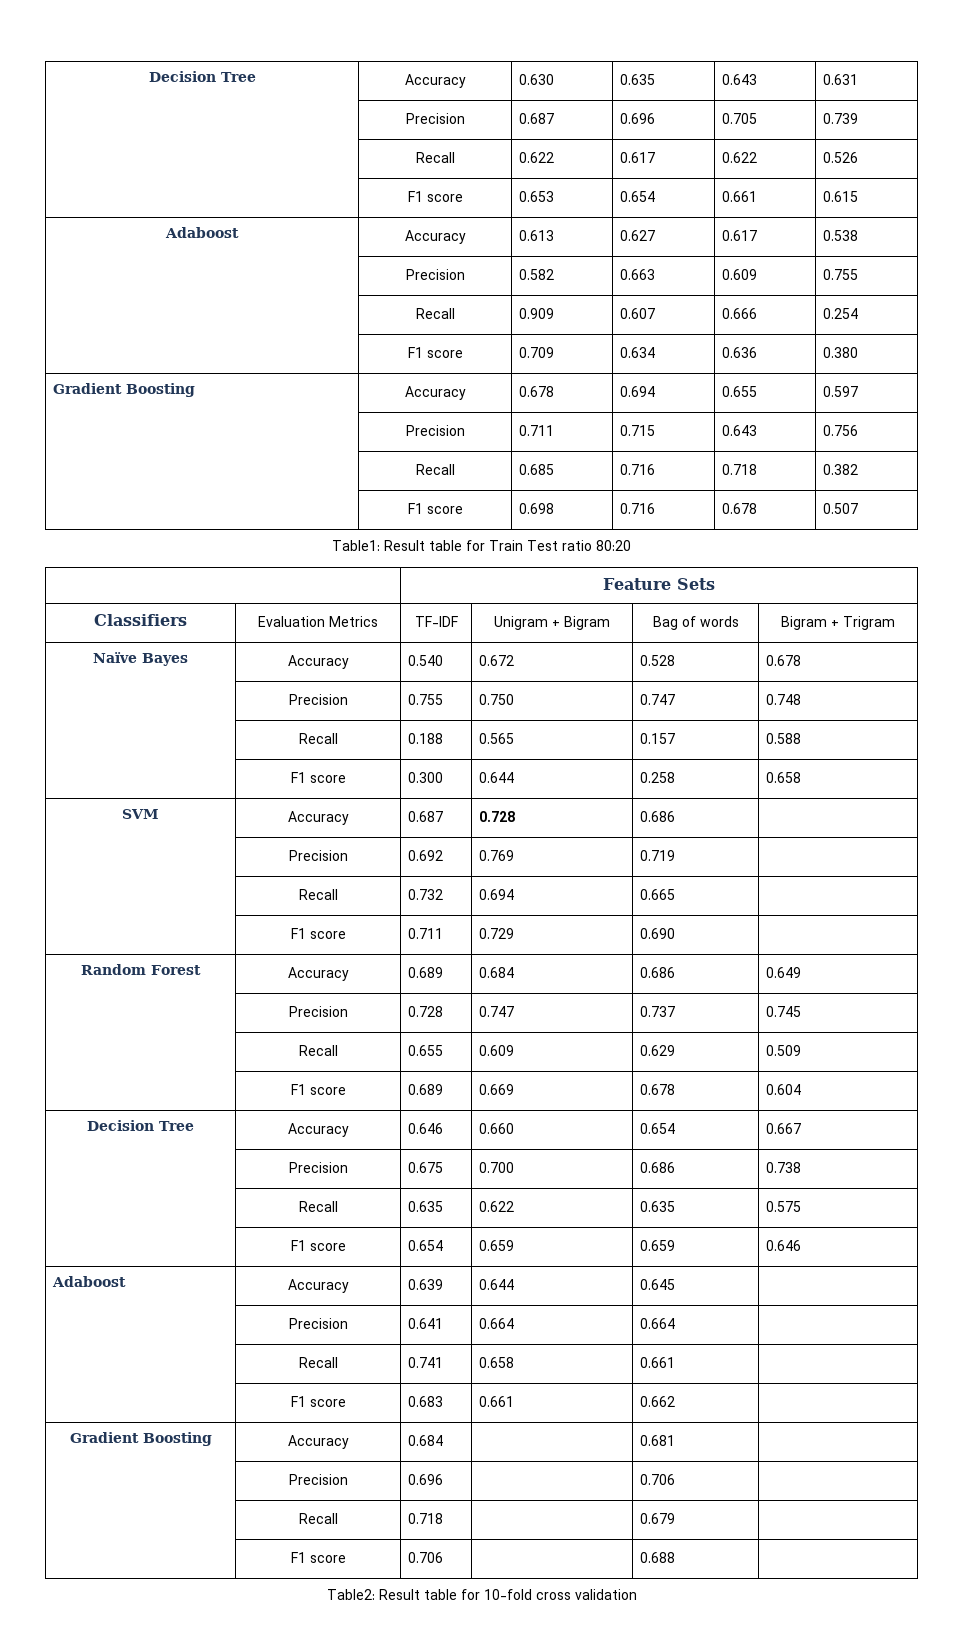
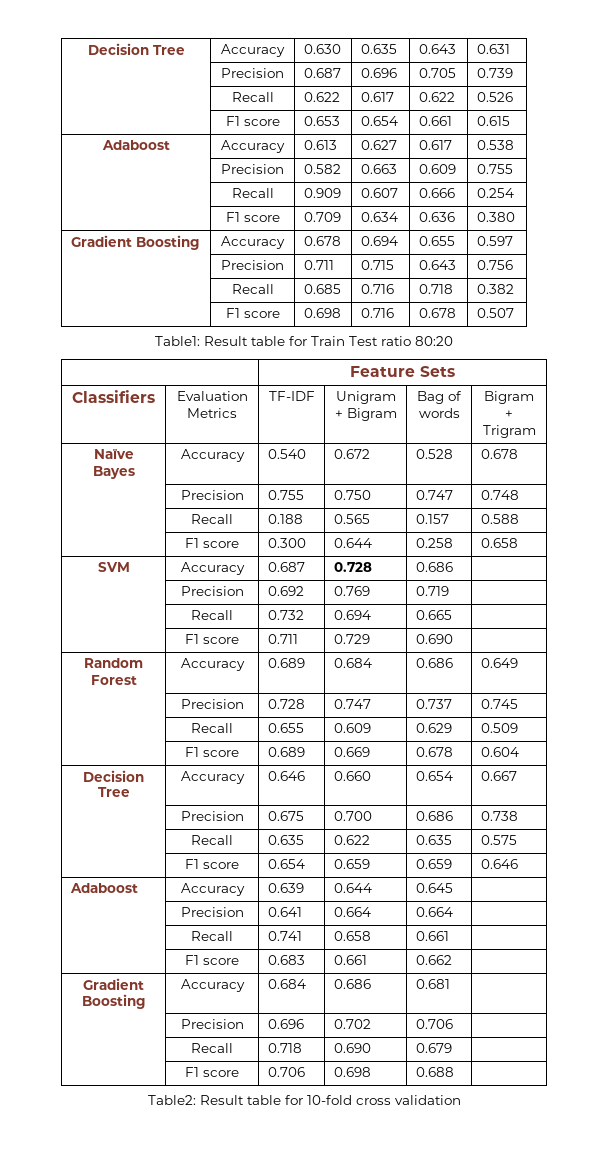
(443, 1440) none -> [333,979,371,989] 0.686
(443, 1479) none -> [333,1019,371,1029] 0.702
(443, 1518) none -> [333,1043,371,1053] 0.690
(443, 1557) none -> [333,1067,371,1077] 0.698

